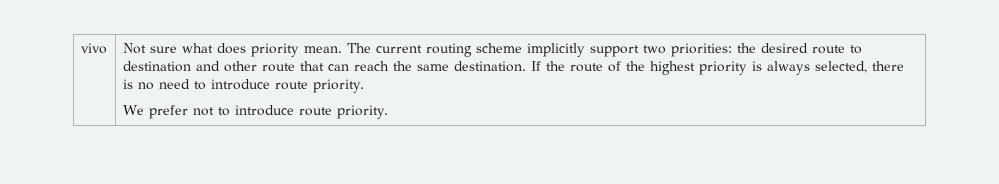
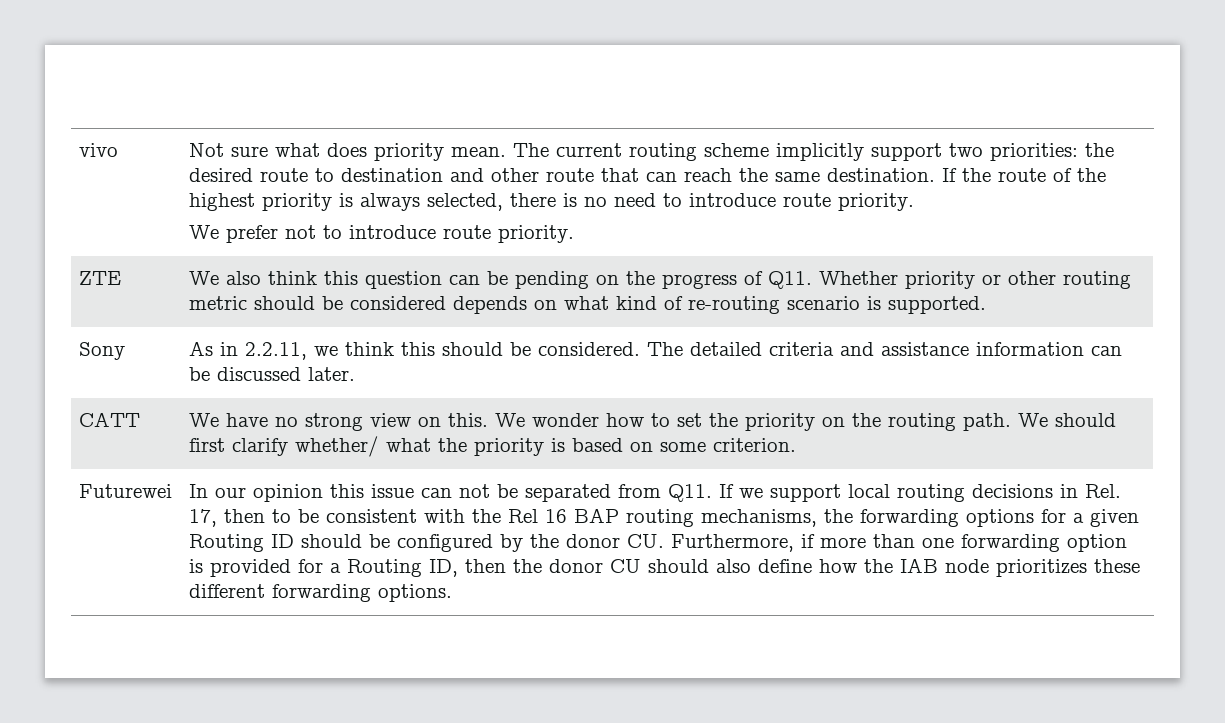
(389, 112) none -> [79,271,122,285] [189,271,1132,289] [189,296,987,314] [79,342,126,360] [189,341,1123,360] [189,367,356,381] [79,412,141,427] [189,413,1117,431] [189,436,797,457] [79,484,173,498] [189,484,1122,502] [189,508,1140,527] [189,534,1128,552] [189,558,1141,577] [189,584,453,602] // ZTE | We also think this question can be pending on the progress of Q11. Whether priority or other routing metric should be considered depends on what kind of re-routing scenario is supported. // Sony | As in 2.2.11, we think this should be considered. The detailed criteria and assistance information can be discussed later. // CATT | We have no strong view on this. We wonder how to set the priority on the routing path. We should first clarify whether/ what the priority is based on some criterion. // Futurewei | In our opinion this issue can not be separated from Q11. If we support local routing decisions in Rel. 17, then to be consistent with the Rel 16 BAP routing mechanisms, the forwarding options for a given Routing ID should be configured by the donor CU. Furthermore, if more than one forwarding option is provided for a Routing ID, then the donor CU should also define how the IAB node prioritizes these different forwarding options.

